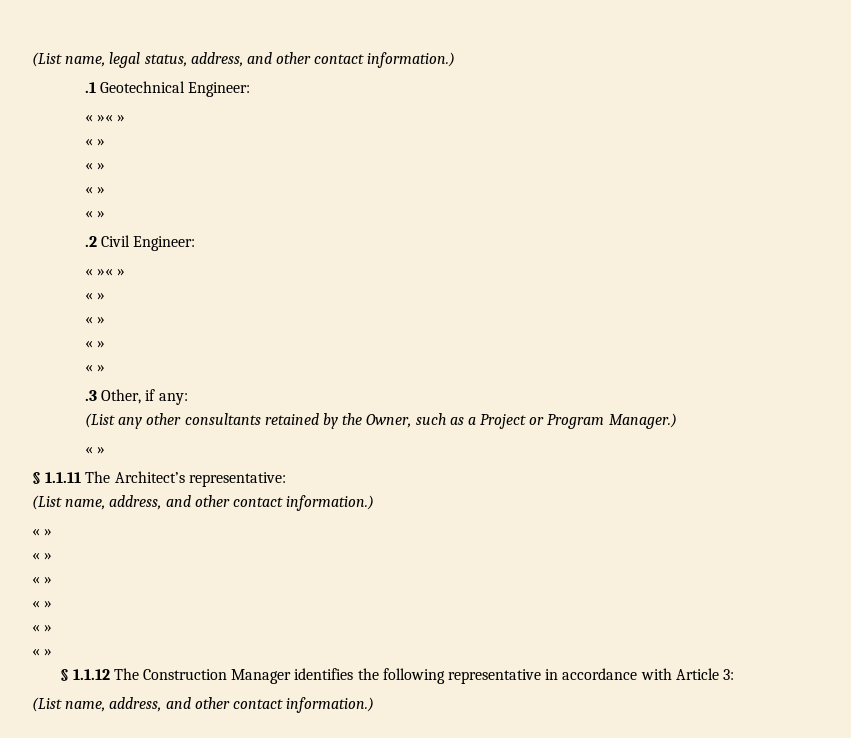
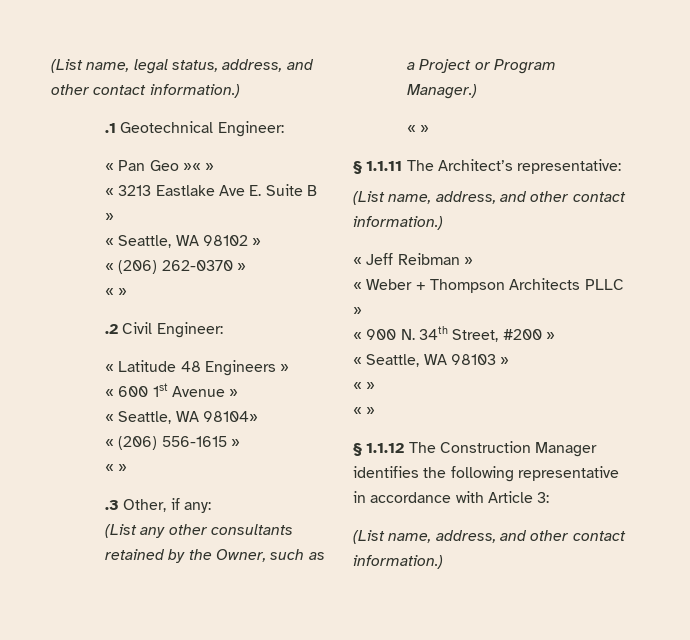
[97,114,126,122] [85,138,106,146] [85,162,106,170] [85,186,94,194] »« » // « » // « » // « -> [118,160,215,171] [105,184,318,196] [105,213,115,221] [105,235,262,248] [105,260,233,274] Pan Geo »« » // « 3213 Eastlake Ave E. Suite B » // « Seattle, WA 98102 » // « (206) 262-0370
[97,268,126,276] [85,292,106,300] [85,316,106,324] [85,340,94,348] »« » // « » // « » // « -> [118,360,290,376] [105,383,239,397] [105,411,259,424] [105,436,227,450] Latitude 48 Engineers » // « 600 1st Avenue » // « Seattle, WA 98104» // « (206) 556-1615
[44,528,53,536] [32,552,53,560] [32,576,53,584] [32,600,40,608] » // « » // « » // « -> [366,253,473,265] [353,278,624,293] [353,307,362,315] [353,326,555,342] [353,354,496,367] Jeff Reibman » // « Weber + Thompson Architects PLLC » // « 900 N. 34th Street, #200 » // « Seattle, WA 98103

